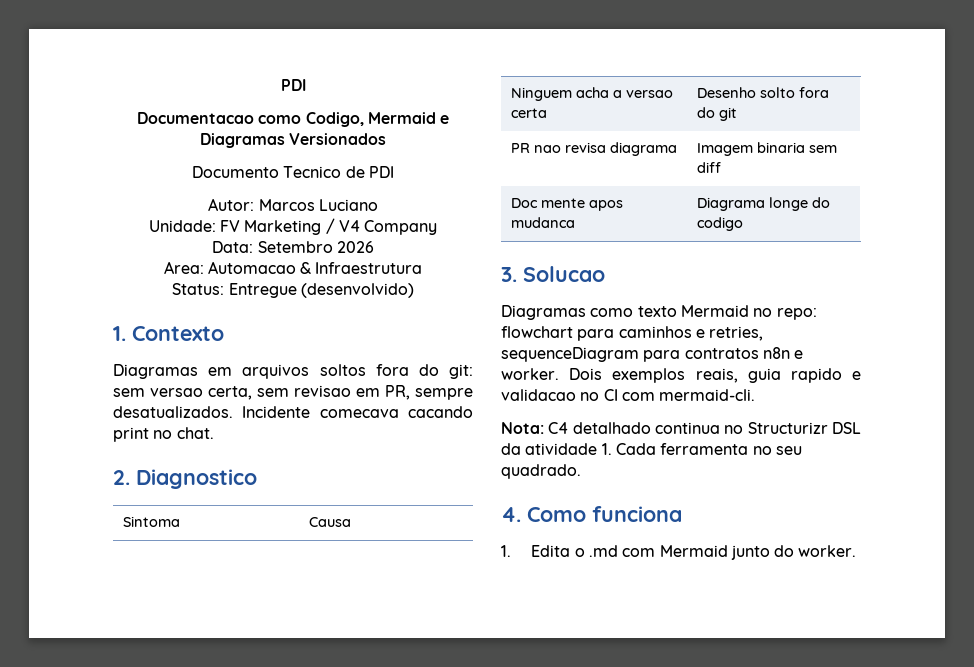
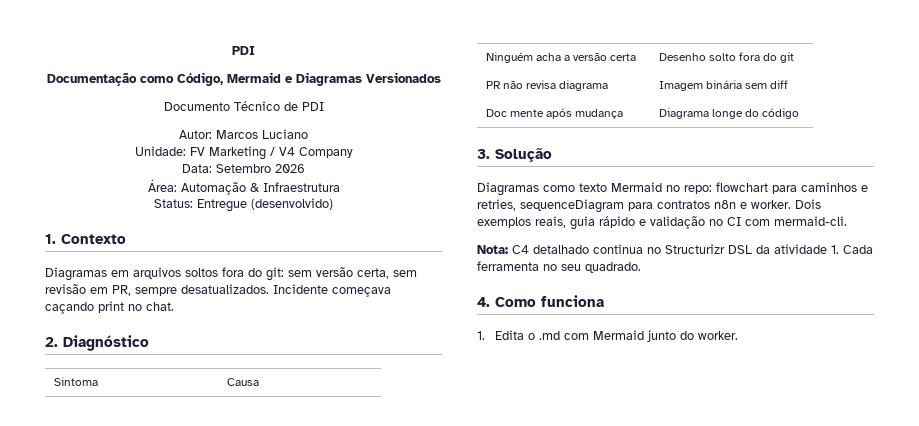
[280,79,306,91] [136,112,364,127] PDI // Documentacao como Codigo, -> [232,46,255,55] [46,72,223,86] PDI // Documentação como Código,
[283,166,342,178] Tecnico -> [233,101,280,111] Técnico
[163,261,296,274] Area: Automacao -> [147,179,246,195] Área: Automação
[150,388,203,397] versao -> [316,267,353,277] versão
[294,385,351,397] revisao -> [45,284,86,294] revisão
[319,406,473,418] comecava cacando -> [332,287,391,297] [45,302,94,314] começava caçando
[136,469,257,489] Diagnostico -> [63,335,149,351] Diagnóstico
[511,87,573,101] Ninguem -> [486,52,534,63] Ninguém
[626,90,674,98] versao -> [573,53,608,61] versão
[534,145,562,153] nao -> [503,81,524,89] não
[757,142,806,153] binaria -> [706,80,743,89] binária
[589,200,624,211] [511,217,576,228] apos mudanca -> [546,108,624,119] após mudança
[697,217,744,231] codigo -> [762,108,800,119] código
[523,266,605,282] Solucao -> [495,148,552,162] Solução
[790,368,861,383] [501,389,576,401] rapido e validacao -> [599,216,705,229] rápido e validação

